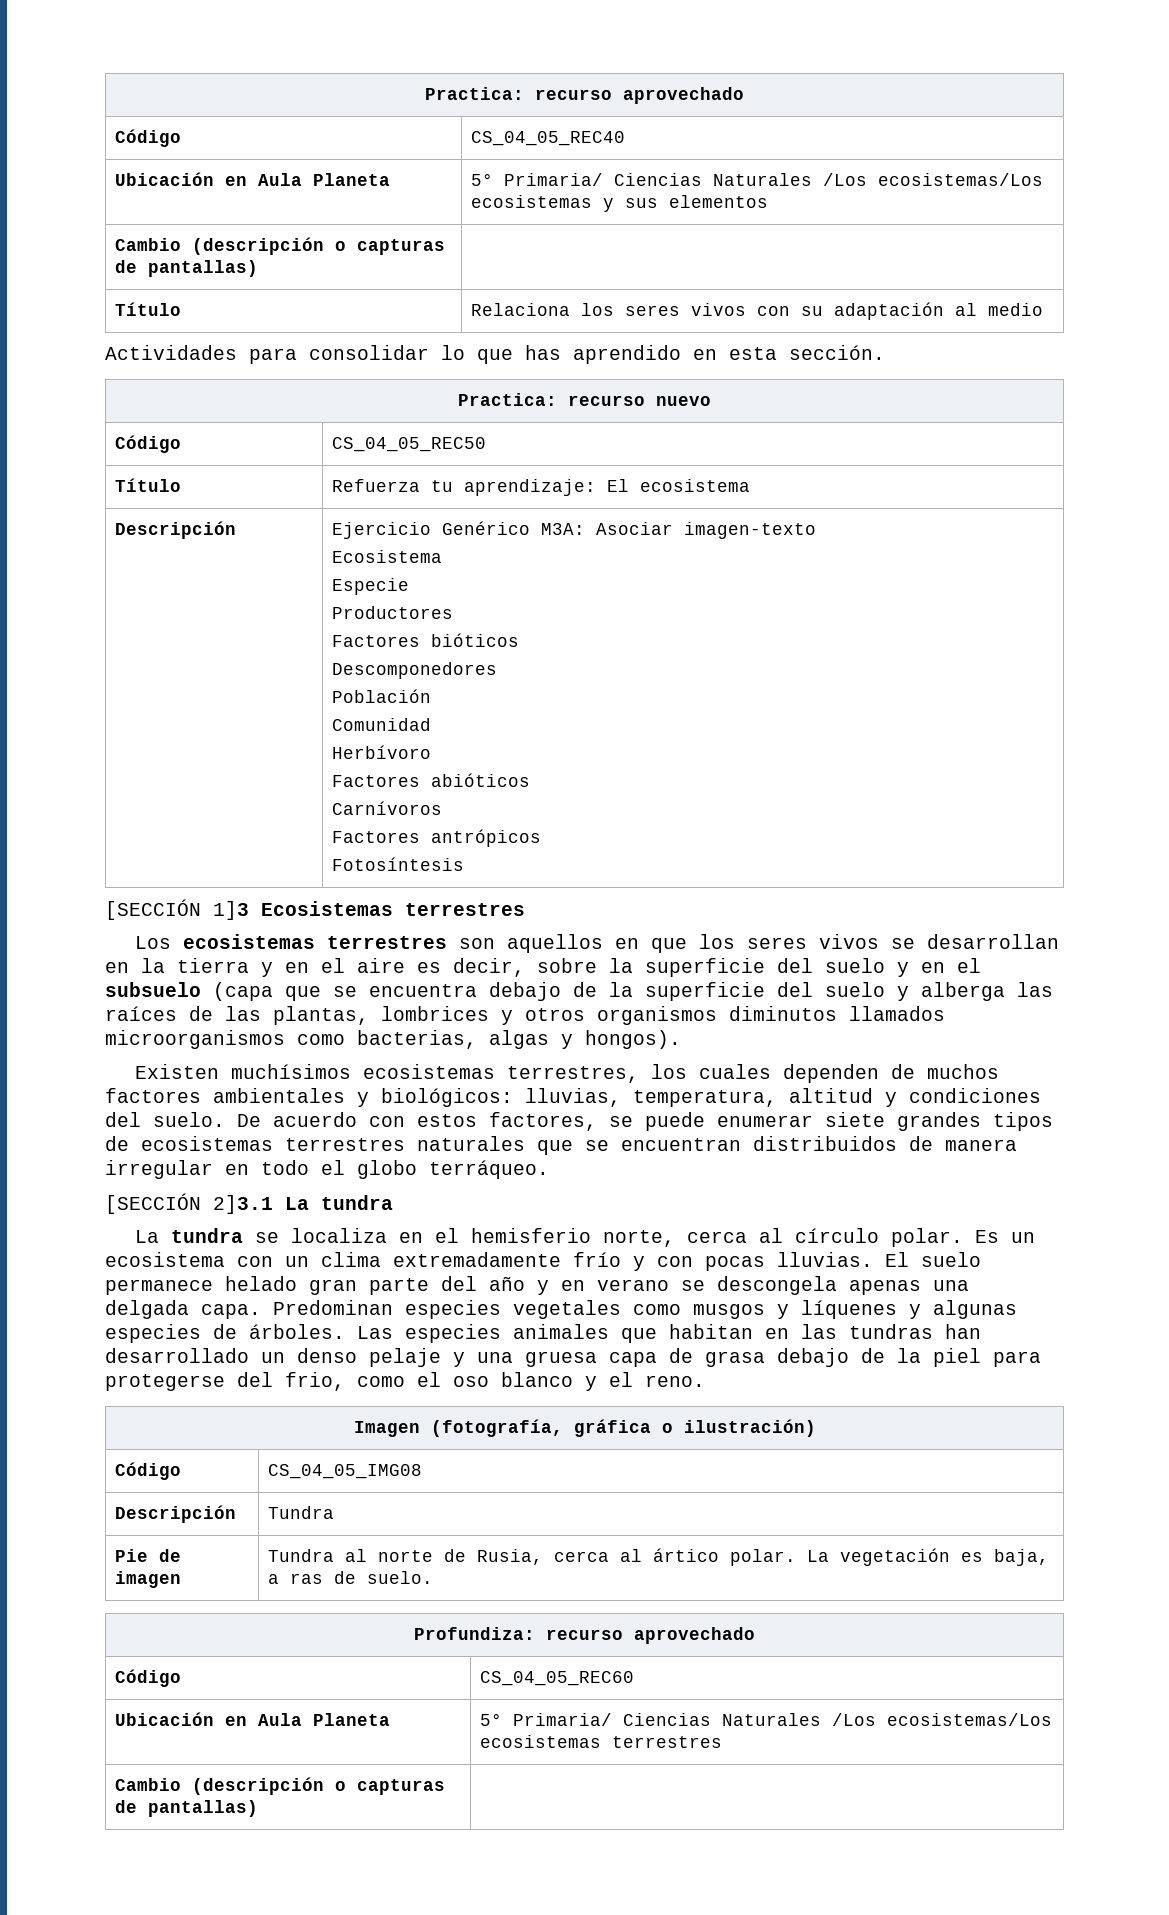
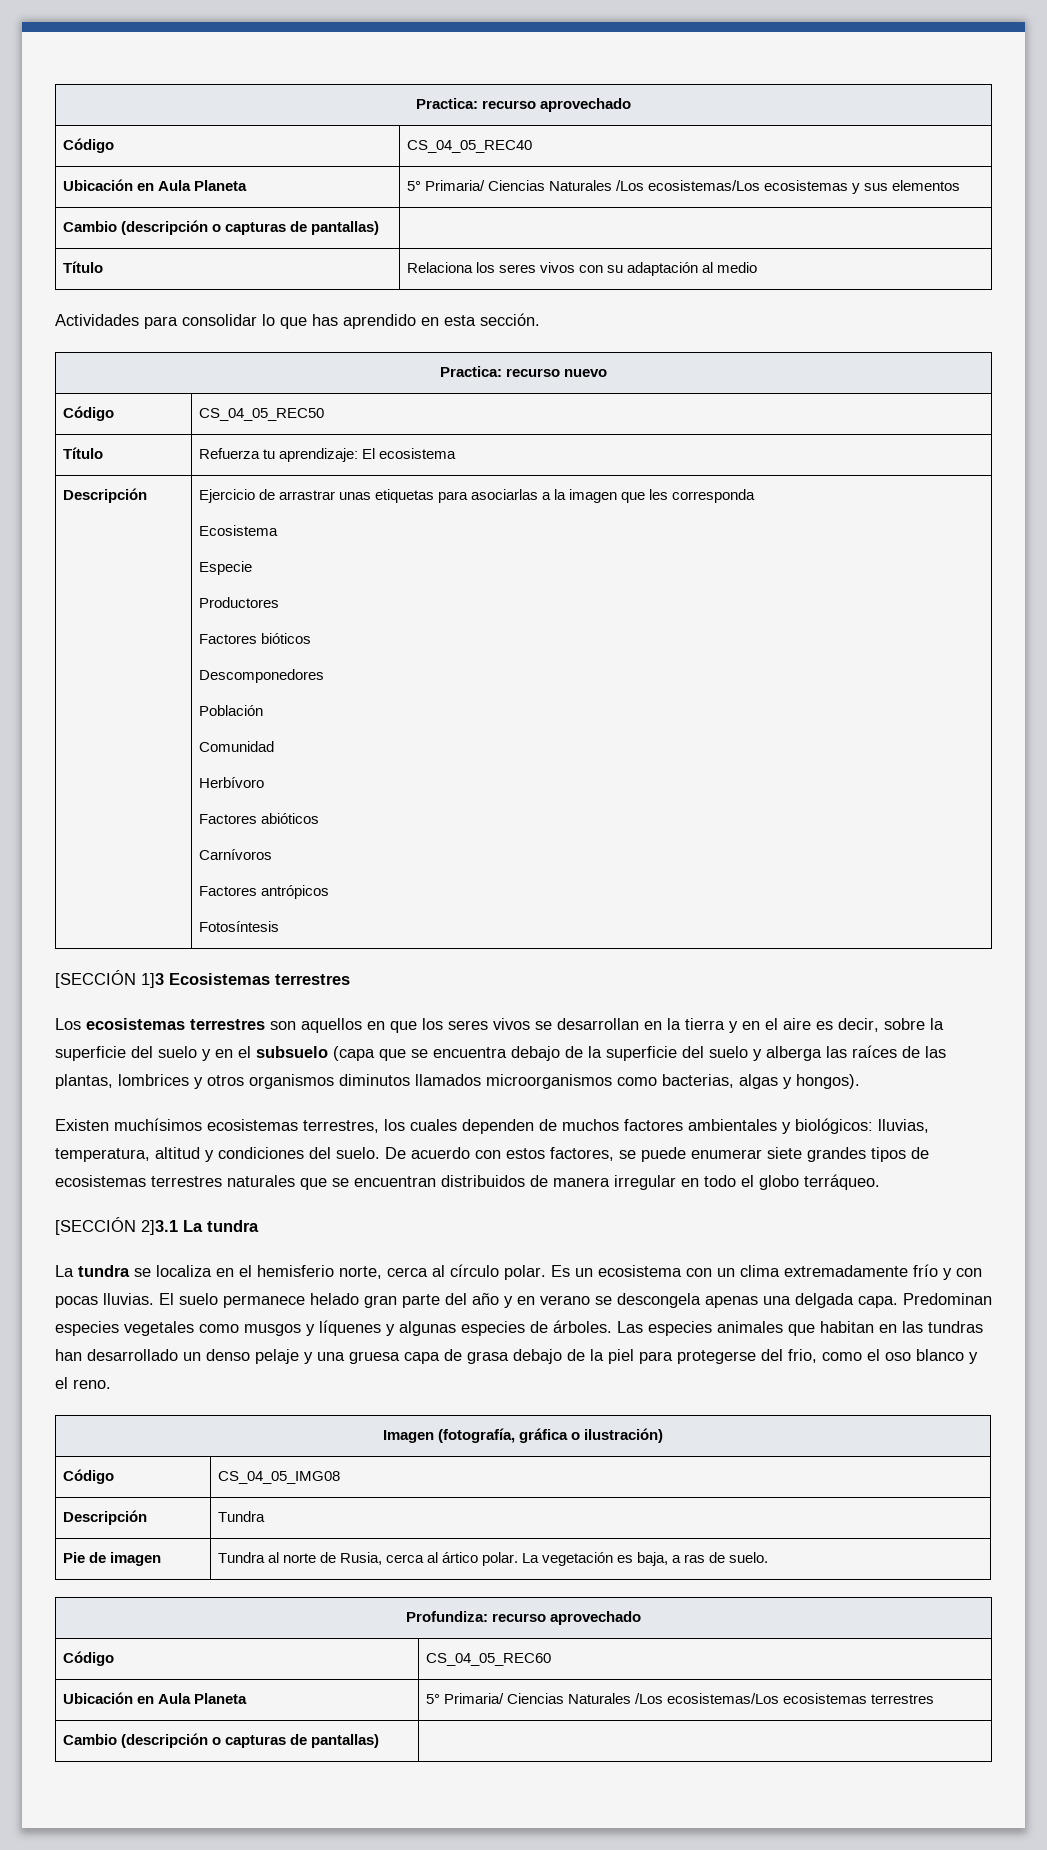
[442,521,817,539] Genérico M3A: Asociar imagen-texto -> [258,489,756,503] de arrastrar unas etiquetas para asociarlas a la imagen que les corresponda

